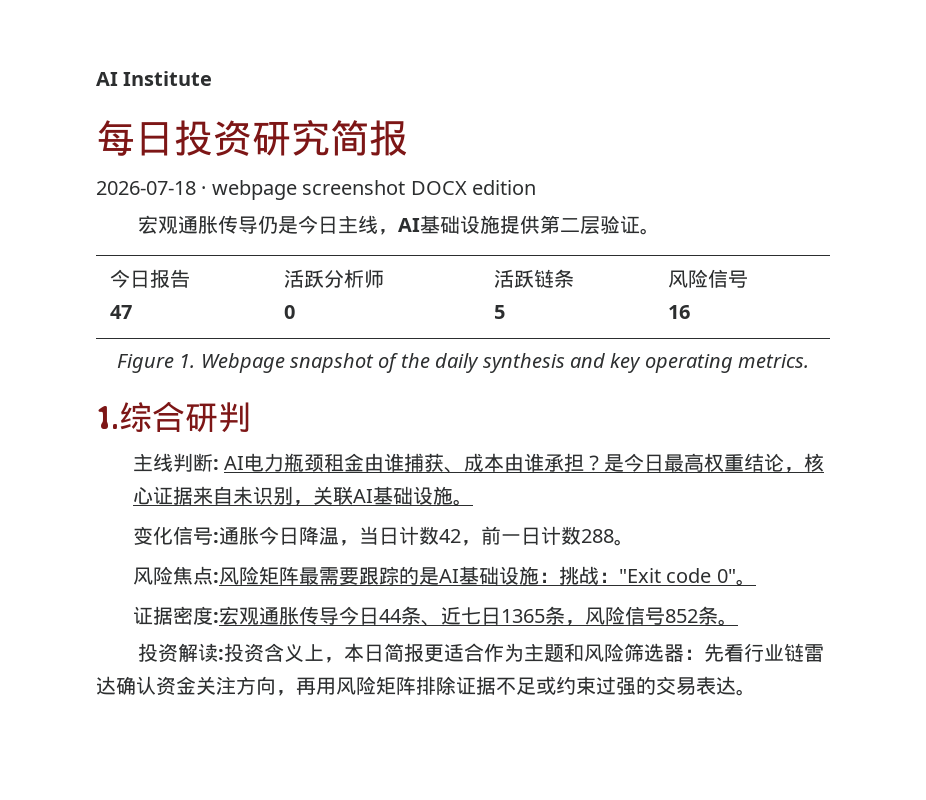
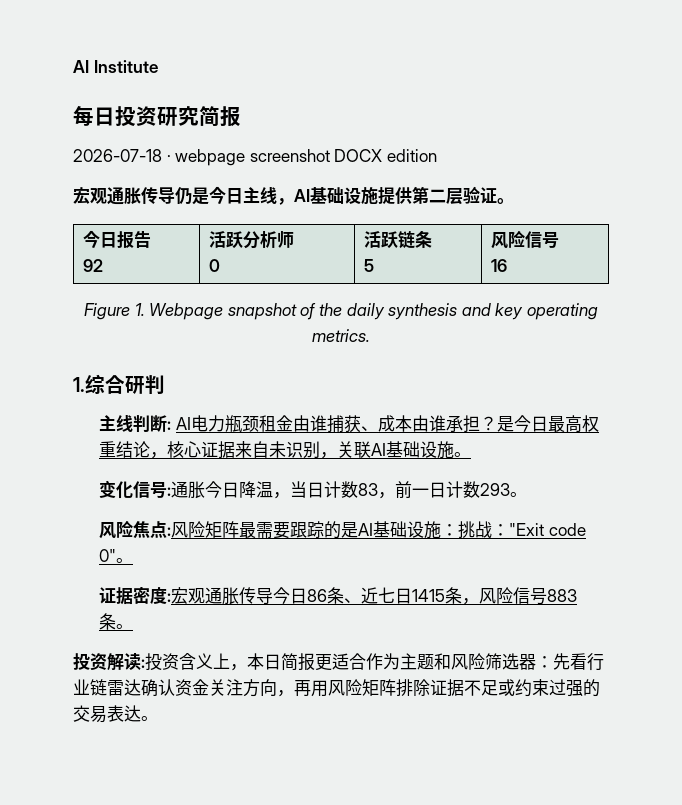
[109,305,132,319] 47 -> [83,259,104,272] 92
[438,529,461,543] 42 -> [358,483,379,496] 83
[580,529,614,543] 288 -> [480,483,511,496] 293
[378,609,402,623] 44 -> [307,589,328,602] 86
[500,609,545,623] 1365 -> [412,589,446,602] 1415
[664,609,698,623] 852 -> [547,589,578,602] 883

